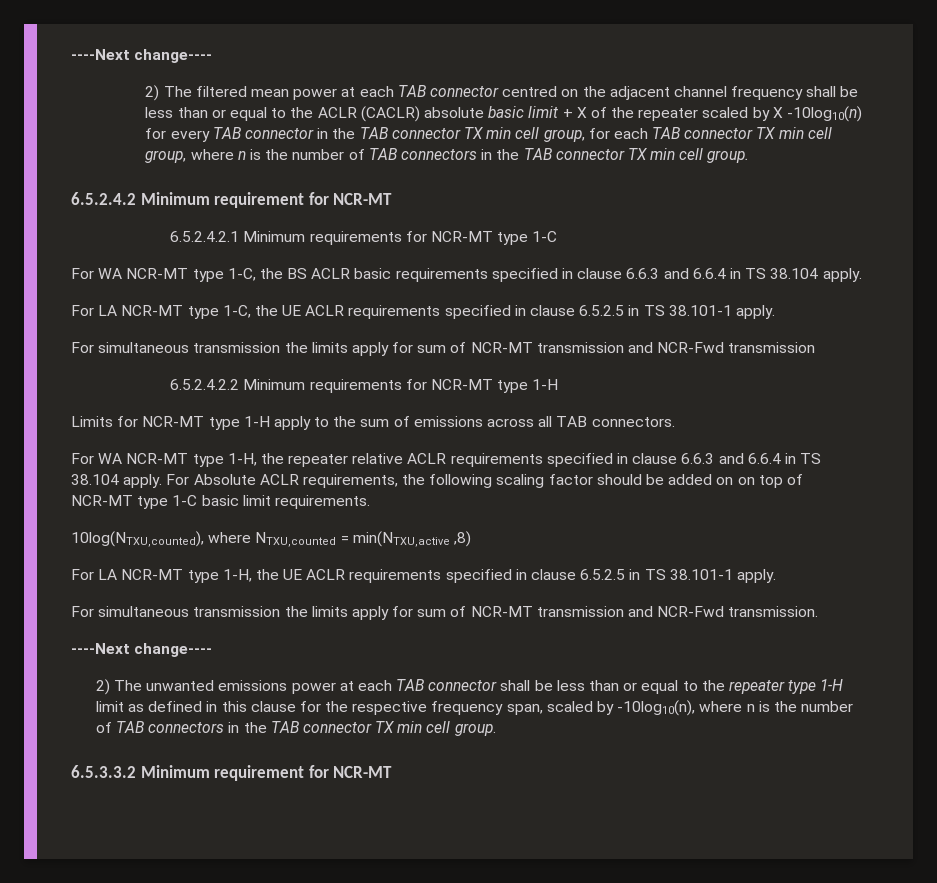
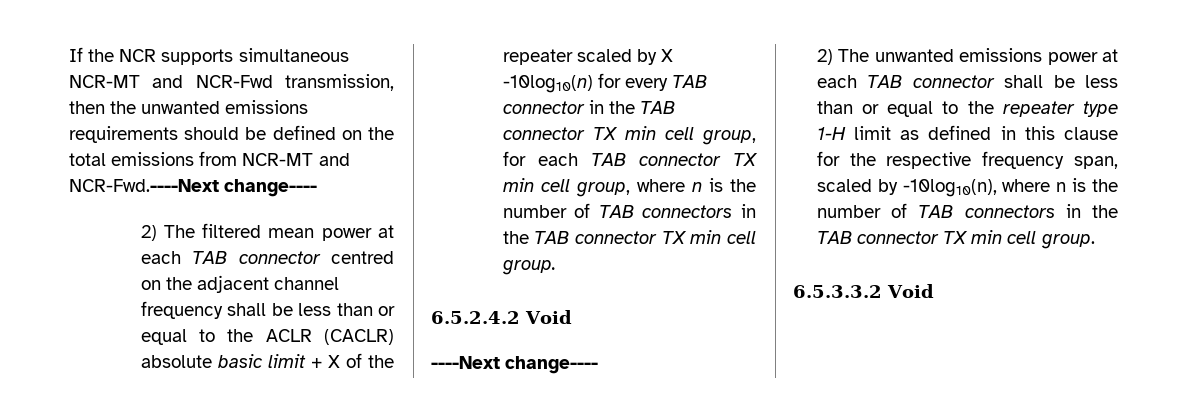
[71,49,130,60] ----Next -> [69,47,349,65] [69,74,394,91] [69,100,309,114] [69,125,394,143] [69,151,350,166] [69,179,219,192] If the NCR supports simultaneous NCR-MT and NCR-Fwd transmission, then the unwanted emissions requirements should be defined on the total emissions from NCR-MT and NCR-Fwd.----Next
[140,192,393,208] [170,231,558,245] [71,268,862,282] [71,305,775,319] [71,342,816,356] [170,379,559,393] [71,416,675,430] [71,453,822,467] [71,474,803,488] [71,495,370,509] [71,531,471,547] [71,569,776,583] [71,606,819,620] Minimum requirement for NCR-MT // 6.5.2.4.2.1 Minimum requirements for NCR-MT type 1-C // For WA NCR-MT type 1-C, the BS ACLR basic requirements specified in clause 6.6.3 and 6.6.4 in TS 38.104 apply. // For LA NCR-MT type 1-C, the UE ACLR requirements specified in clause 6.5.2.5 in TS 38.101-1 apply. // For simultaneous transmission the limits apply for sum of NCR-MT transmission and NCR-Fwd transmission // 6.5.2.4.2.2 Minimum requirements for NCR-MT type 1-H // Limits for NCR-MT type 1-H apply to the sum of emissions across all TAB connectors. // For WA NCR-MT type 1-H, the repeater relative ACLR requirements specified in clause 6.6.3 and 6.6.4 in TS 38.104 apply. For Absolute ACLR requirements, the following scaling factor should be added on on top of NCR-MT type 1-C basic limit requirements. // 10log(NTXU,counted), where NTXU,counted = min(NTXU,active ,8) // For LA NCR-MT type 1-H, the UE ACLR requirements specified in clause 6.5.2.5 in TS 38.101-1 apply. // For simultaneous transmission the limits apply for sum of NCR-MT transmission and NCR-Fwd transmission. -> [525,310,572,324] Void
[140,765,393,781] Minimum requirement for NCR-MT -> [887,284,934,298] Void

